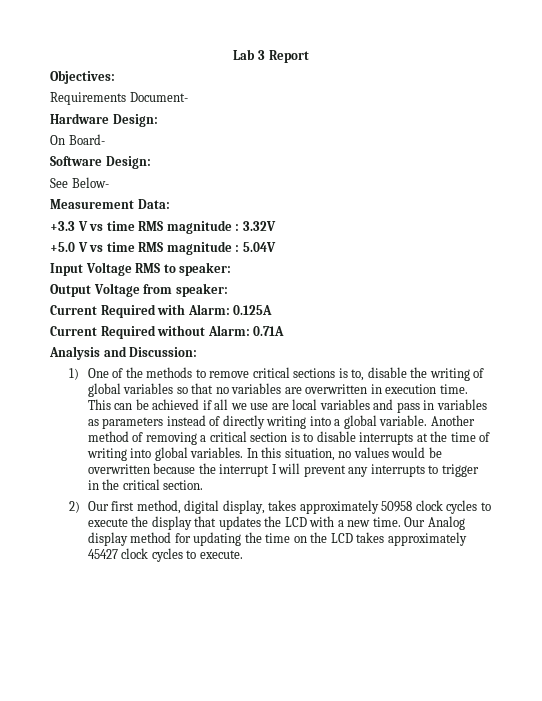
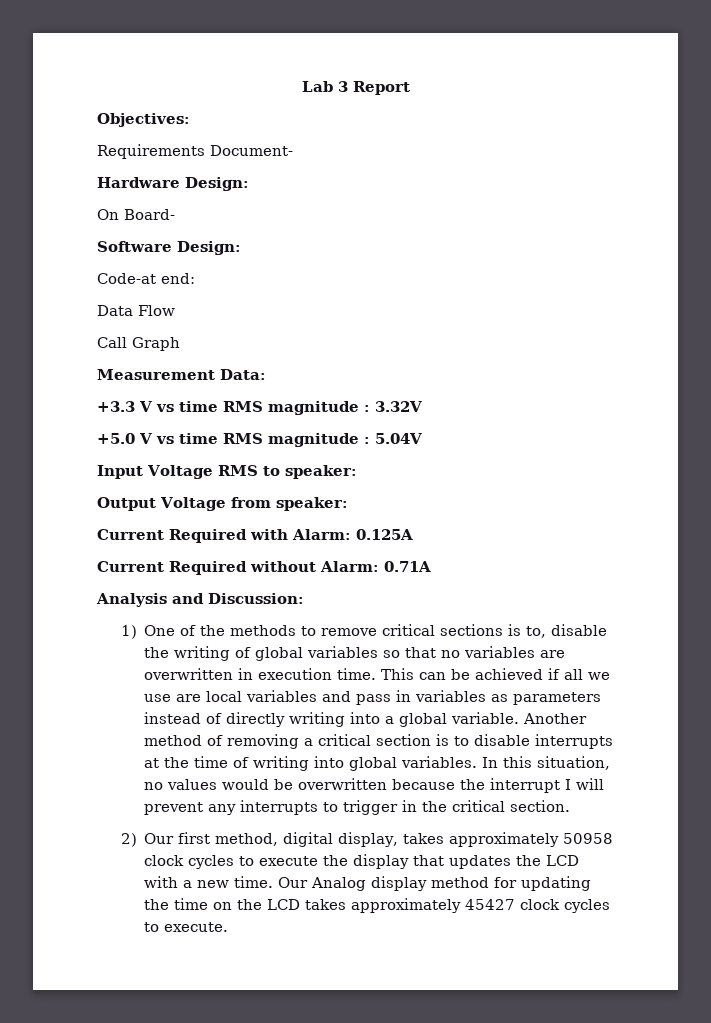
[50,177,109,188] See Below- -> [97,273,195,284] [97,305,175,316] [97,337,180,351] Code-at end: // Data Flow // Call Graph

